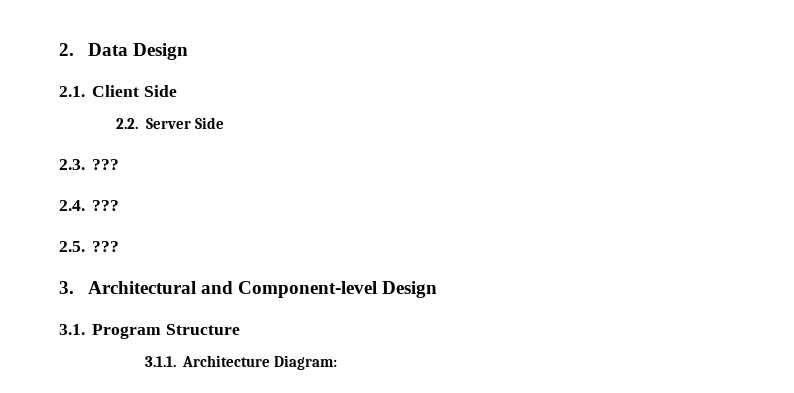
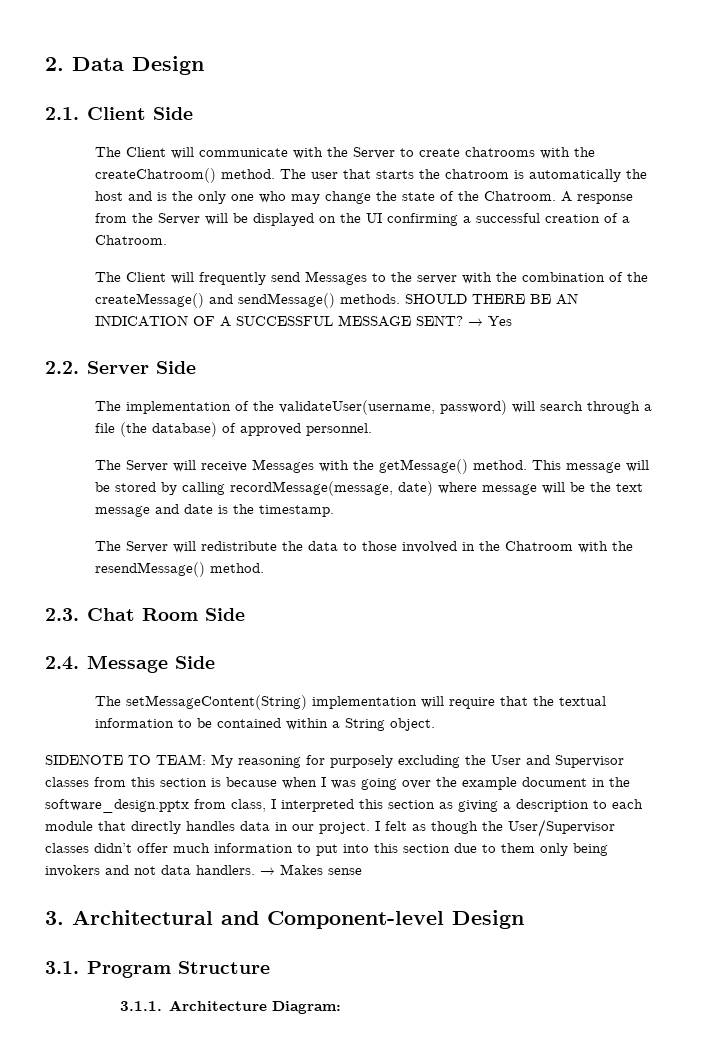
[116,117,224,129] [59,159,120,170] [59,200,120,211] [59,241,120,252] 2.2. Server Side // 2.3. ??? // 2.4. ??? // 2.5. ??? -> [94,147,595,159] [94,168,647,183] [94,191,633,204] [94,213,630,226] [94,235,167,245] [94,271,648,285] [94,293,578,308] [94,315,512,327] [45,361,196,374] [94,400,652,415] [94,422,372,437] [94,459,649,474] [94,481,643,496] [94,504,334,517] [94,541,633,553] [94,562,264,577] [45,608,245,621] [45,655,215,673] [94,695,606,710] [94,718,435,731] [45,754,624,768] [45,777,630,790] [45,799,643,813] [45,819,615,837] [45,843,608,856] [45,864,362,877] The Client will communicate with the Server to create chatrooms with the createChatroom() method. The user that starts the chatroom is automatically the host and is the only one who may change the state of the Chatroom. A response from the Server will be displayed on the UI confirming a successful creation of a Chatroom. // The Client will frequently send Messages to the server with the combination of the createMessage() and sendMessage() methods. SHOULD THERE BE AN INDICATION OF A SUCCESSFUL MESSAGE SENT? → Yes // 2.2. Server Side // The implementation of the validateUser(username, password) will search through a file (the database) of approved personnel. // The Server will receive Messages with the getMessage() method. This message will be stored by calling recordMessage(message, date) where message will be the text message and date is the timestamp. // The Server will redistribute the data to those involved in the Chatroom with the resendMessage() method. // 2.3. Chat Room Side // 2.4. Message Side // The setMessageContent(String) implementation will require that the textual information to be contained within a String object. // SIDENOTE TO TEAM: My reasoning for purposely excluding the User and Supervisor classes from this section is because when I was going over the example document in the software_design.pptx from class, I interpreted this section as giving a description to each module that directly handles data in our project. I felt as though the User/Supervisor classes didn’t offer much information to put into this section due to them only being invokers and not data handlers. → Makes sense

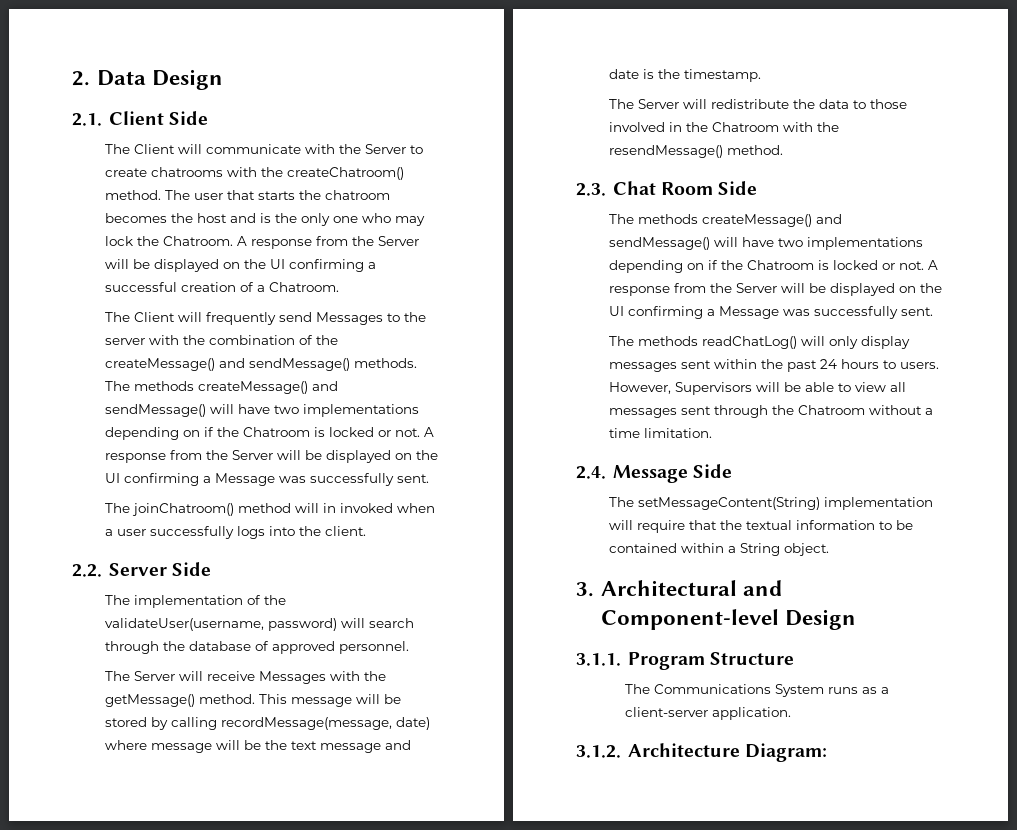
[513,169,621,182] is automatically -> [104,213,167,223] becomes
[324,191,454,204] change the state of -> [104,236,133,246] lock
[404,293,578,305] [94,315,512,327] SHOULD THERE BE AN INDICATION OF A SUCCESSFUL MESSAGE SENT? → Yes -> [104,381,338,394] [104,404,419,417] [104,427,434,440] [104,450,438,463] [104,473,429,486] [104,503,435,516] [104,526,366,539] The methods createMessage() and sendMessage() will have two implementations depending on if the Chatroom is locked or not. A response from the Server will be displayed on the UI confirming a Message was successfully sent. // The joinChatroom() method will in invoked when a user successfully logs into the client.
[643,404,652,411] [94,422,217,437] a file (the database) -> [162,641,251,651] the database
(245, 614) none -> [608,214,842,227] [608,237,923,250] [608,260,938,273] [608,283,942,296] [608,306,933,319] [608,336,910,349] [608,359,939,372] [608,382,906,395] [608,405,933,418] [608,428,712,438] // The methods createMessage() and sendMessage() will have two implementations depending on if the Chatroom is locked or not. A response from the Server will be displayed on the UI confirming a Message was successfully sent. // The methods readChatLog() will only display messages sent within the past 24 hours to users. However, Supervisors will be able to view all messages sent through the Chatroom without a time limitation.
[45,754,624,768] [45,777,630,790] [45,799,643,813] [45,819,615,837] [45,843,608,856] [45,864,362,877] // SIDENOTE TO TEAM: My reasoning for purposely excluding the User and Supervisor classes from this section is because when I was going over the example document in the software_design.pptx from class, I interpreted this section as giving a description to each module that directly handles data in our project. I felt as though the User/Supervisor classes didn’t offer much information to put into this section due to them only being invokers and not data handlers. → Makes sense -> (829, 549) none
[45,961,79,974] 3.1. -> [576,653,621,666] 3.1.1.
[119,1001,162,1011] 3.1.1. -> [624,684,889,697] [624,707,791,720] [576,745,621,758] The Communications System runs as a client-server application. // 3.1.2.

